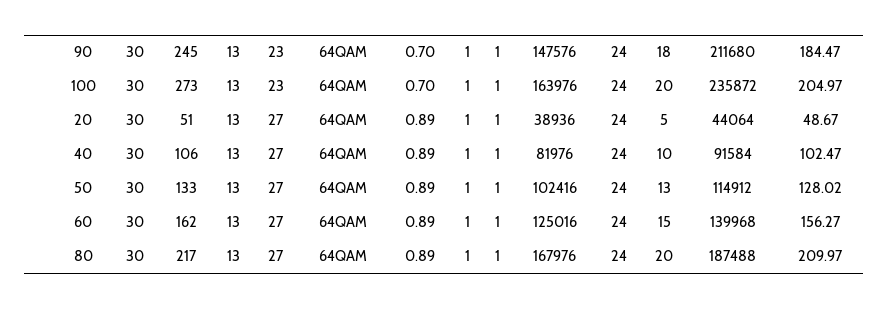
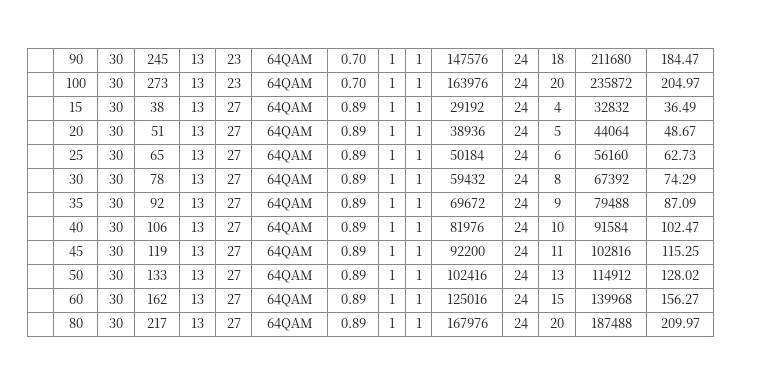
(843, 85) none -> [69,102,82,112] [109,102,123,112] [150,102,164,112] [191,102,204,112] [226,102,241,112] [266,102,313,115] [340,102,366,112] [389,102,395,112] [415,102,422,112] [450,102,484,112] [513,102,528,113] [553,102,561,113] [593,102,629,112] [664,102,696,113] // | 15 | 30 | 38 | 13 | 27 | 64QAM | 0.89 | 1 | 1 | 29192 | 24 | 4 | 32832 | 36.49
(839, 119) none -> [68,150,83,160] [109,150,123,160] [150,150,164,160] [191,150,204,160] [226,150,241,160] [266,150,313,163] [340,150,366,160] [389,150,395,160] [415,150,422,160] [450,150,484,161] [513,150,528,161] [553,150,561,160] [594,150,628,160] [664,150,696,160] [68,174,83,184] [109,174,123,184] [150,174,164,184] [191,174,204,184] [226,174,241,184] [266,174,313,187] [340,174,366,184] [389,174,395,184] [415,174,422,184] [449,174,485,185] [513,174,528,185] [553,174,561,184] [593,174,629,184] [664,174,696,185] [68,198,83,208] [109,198,123,208] [150,198,164,208] [191,198,204,208] [226,198,241,208] [266,198,313,211] [340,198,366,208] [389,198,395,208] [415,198,422,208] [449,198,485,208] [513,198,528,209] [553,198,561,208] [593,198,629,209] [664,198,696,208] // | 25 | 30 | 65 | 13 | 27 | 64QAM | 0.89 | 1 | 1 | 50184 | 24 | 6 | 56160 | 62.73 // | 30 | 30 | 78 | 13 | 27 | 64QAM | 0.89 | 1 | 1 | 59432 | 24 | 8 | 67392 | 74.29 // | 35 | 30 | 92 | 13 | 27 | 64QAM | 0.89 | 1 | 1 | 69672 | 24 | 9 | 79488 | 87.09
(842, 153) none -> [68,246,83,257] [109,246,123,256] [147,246,167,256] [191,246,204,256] [226,246,241,256] [266,246,313,259] [340,246,366,256] [389,246,395,256] [415,246,422,256] [449,246,485,256] [513,246,528,257] [551,246,563,256] [591,246,631,256] [661,246,699,256] // | 45 | 30 | 119 | 13 | 27 | 64QAM | 0.89 | 1 | 1 | 92200 | 24 | 11 | 102816 | 115.25

